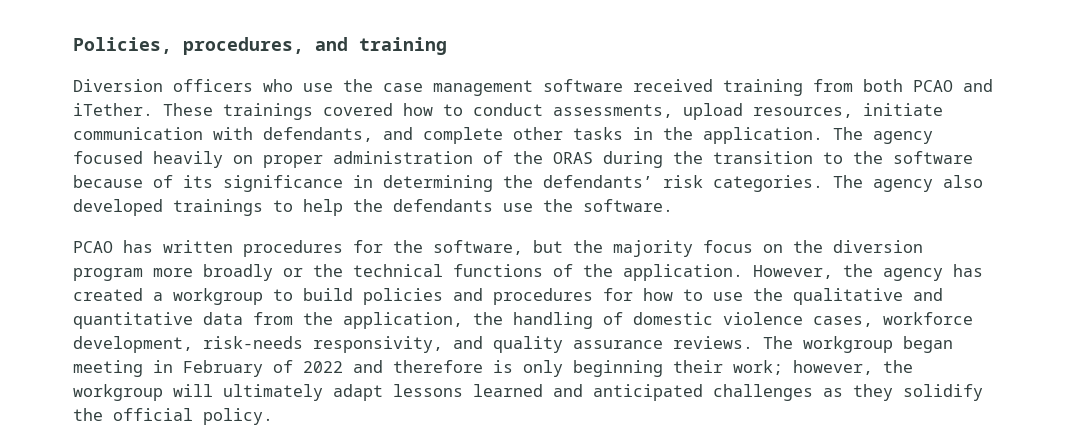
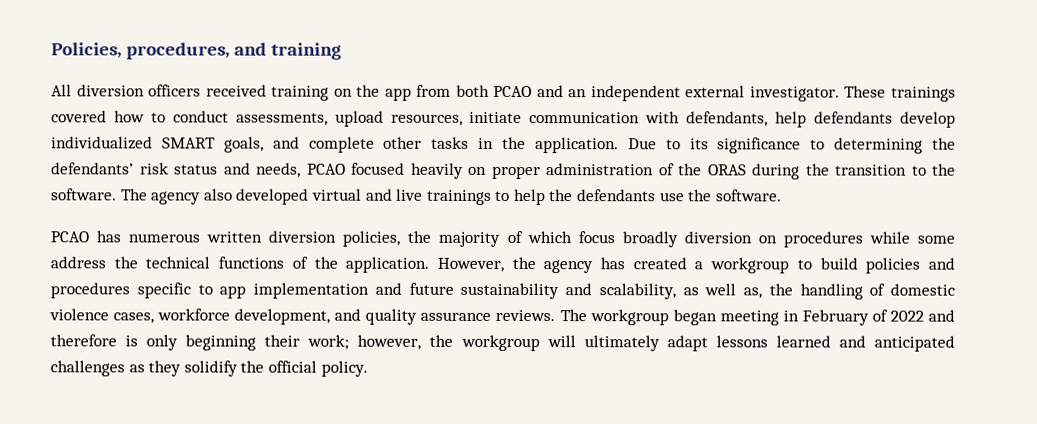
[73,79,993,96] [73,103,153,116] Diversion officers who use the case management software received training from both PCAO and iTether. -> [51,84,840,102] All diversion officers received training on the app from both PCAO and an independent external investigator.
(373, 134) none -> [775,111,956,128] [51,136,264,153] help defendants develop individualized SMART goals,
[833,127,933,144] The agency -> [627,137,956,154] [51,162,346,178] Due to its significance to determining the defendants’ risk status and needs, PCAO
[893,151,973,164] [73,175,823,192] software because of its significance in determining the defendants’ risk categories. -> [51,188,117,201] software.
(163, 207) none -> [311,188,424,201] virtual and live
[163,240,923,257] [73,264,303,281] written procedures for the software, but the majority focus on the diversion program more broadly or -> [128,230,955,248] [50,256,106,269] numerous written diversion policies, the majority of which focus broadly diversion on procedures while some address
[603,288,943,305] [73,312,463,329] for how to use the qualitative and quantitative data from the application, -> [136,282,762,300] specific to app implementation and future sustainability and scalability, as well as,
[203,336,443,353] risk-needs responsivity, -> (331, 316) none

